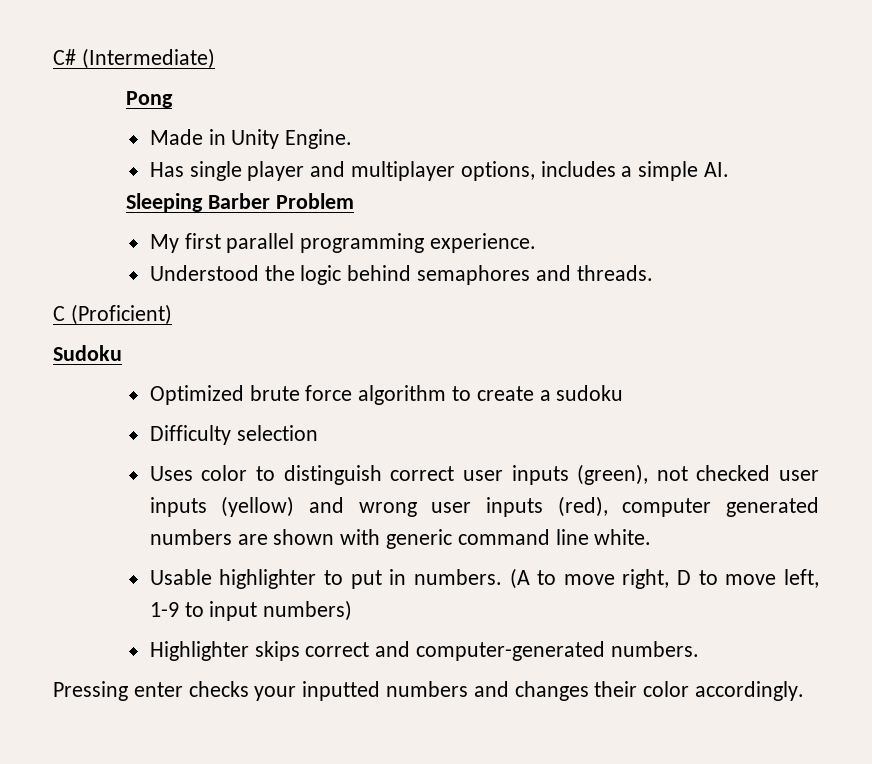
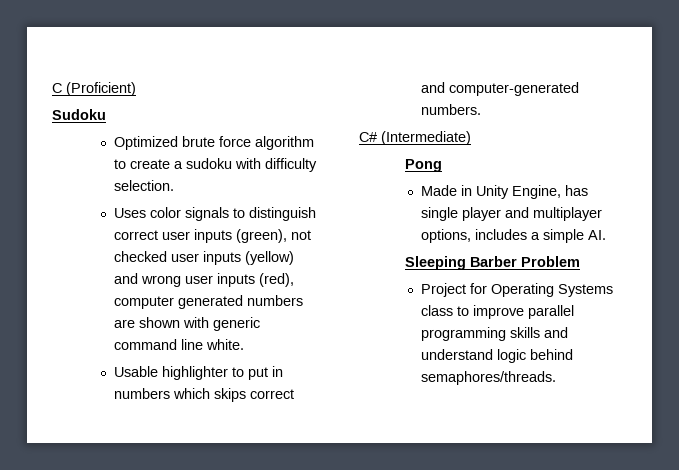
[53,48,215,69] [126,91,174,108] [149,129,353,149] [149,161,730,181] [126,193,354,212] [149,233,536,253] [149,265,653,285] C# (Intermediate) // Pong // Made in Unity Engine. // Has single player and multiplayer options, includes a simple AI. // Sleeping Barber Problem // My first parallel programming experience. // Understood the logic behind semaphores and threads. // -> (52, 88) none
[149,425,318,445] // Difficulty selection -> [235,158,318,172] [114,180,175,191] with difficulty selection.
(248, 473) none -> [185,207,230,221] signals
[413,568,820,589] [149,600,353,621] [149,641,249,661] numbers. (A to move right, D to move left, 1-9 to input numbers) // Highlighter -> [114,388,211,399] numbers which
[53,681,805,701] Pressing enter checks your inputted numbers and changes their color accordingly. -> [359,131,471,145] [405,159,443,172] [421,185,589,199] [421,207,603,221] [421,229,607,243] [405,256,581,270] [421,283,614,297] [421,305,575,319] [421,327,569,341] [421,349,574,363] [421,371,557,385] C# (Intermediate) // Pong // Made in Unity Engine, has single player and multiplayer options, includes a simple AI. // Sleeping Barber Problem // Project for Operating Systems class to improve parallel programming skills and understand logic behind semaphores/threads.

